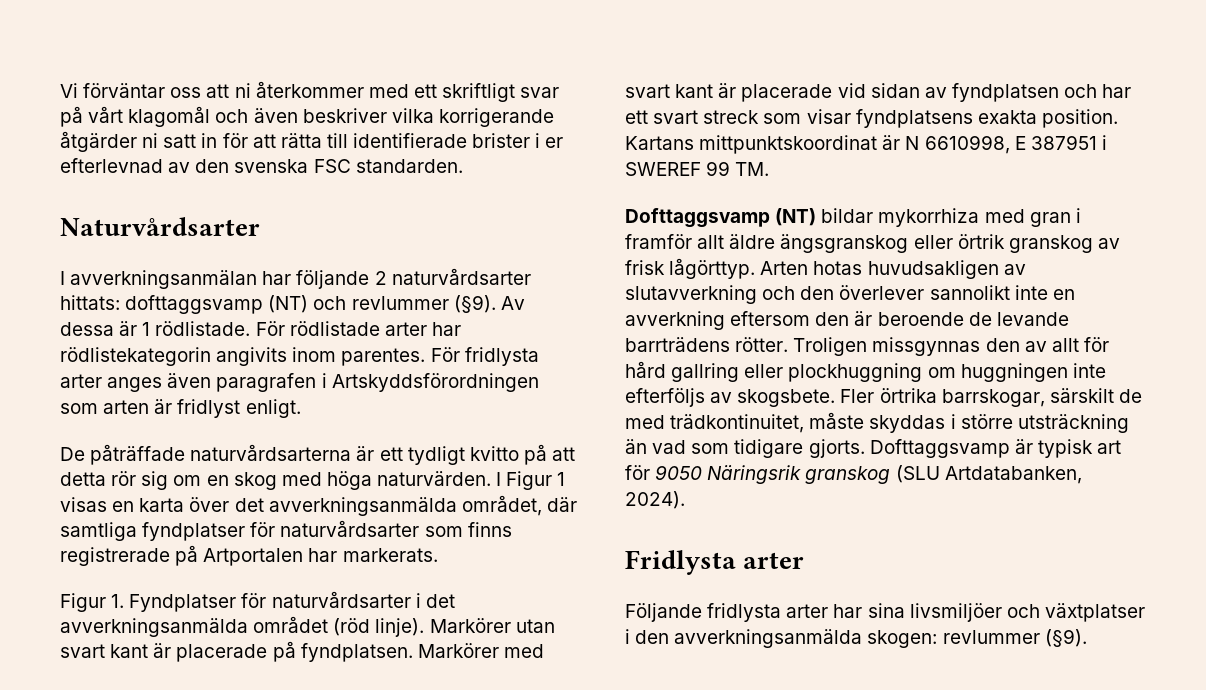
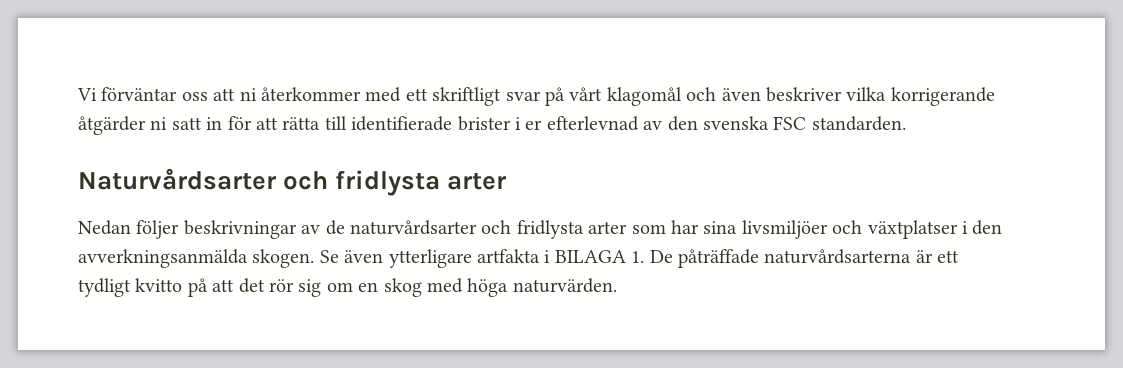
[60,268,531,289] [60,295,525,314] [60,321,461,336] [60,347,539,366] [60,373,539,392] [60,399,301,418] // I avverkningsanmälan har följande 2 naturvårdsarter hittats: dofttaggsvamp (NT) och revlummer (§9). Av dessa är 1 rödlistade. För rödlistade arter har rödlistekategorin angivits inom parentes. För fridlysta arter anges även paragrafen i Artskyddsförordningen som arten är fridlyst enligt. // -> [283,170,508,196] [78,220,1003,239] [78,249,645,268] och fridlysta arter // Nedan följer beskrivningar av de naturvårdsarter och fridlysta arter som har sina livsmiljöer och växtplatser i den avverkningsanmälda skogen. Se även ytterligare artfakta i BILAGA 1.
[60,472,106,486] detta -> [238,278,265,293] det
[496,471,566,490] [60,495,577,516] [60,520,512,541] [60,545,438,566] [60,591,455,612] [60,616,555,637] [60,641,544,662] [625,83,1132,102] [625,109,1118,128] [625,135,1107,154] [625,161,770,176] [625,208,1081,228] [625,234,1120,253] [625,258,1026,279] [625,285,1075,304] [625,311,1069,330] [625,337,1109,356] [625,361,1106,382] [625,388,1142,407] [625,412,1129,433] [625,439,1122,458] [625,465,1082,484] [625,491,685,509] [625,550,805,575] [625,603,1145,622] [625,629,1087,648] I Figur 1 visas en karta över det avverkningsanmälda området, där samtliga fyndplatser för naturvårdsarter som finns registrerade på Artportalen har markerats. // Figur 1. Fyndplatser för naturvårdsarter i det avverkningsanmälda området (röd linje). Markörer utan svart kant är placerade på fyndplatsen. Markörer med svart kant är placerade vid sidan av fyndplatsen och har ett svart streck som visar fyndplatsens exakta position. Kartans mittpunktskoordinat är N 6610998, E 387951 i SWEREF 99 TM. // Dofttaggsvamp (NT) bildar mykorrhiza med gran i framför allt äldre ängsgranskog eller örtrik granskog av frisk lågörttyp. Arten hotas huvudsakligen av slutavverkning och den överlever sannolikt inte en avverkning eftersom den är beroende de levande barrträdens rötter. Troligen missgynnas den av allt för hård gallring eller plockhuggning om huggningen inte efterföljs av skogsbete. Fler örtrika barrskogar, särskilt de med trädkontinuitet, måste skyddas i större utsträckning än vad som tidigare gjorts. Dofttaggsvamp är typisk art för 9050 Näringsrik granskog (SLU Artdatabanken, 2024). // Fridlysta arter // Följande fridlysta arter har sina livsmiljöer och växtplatser i den avverkningsanmälda skogen: revlummer (§9). -> (617, 285) none

